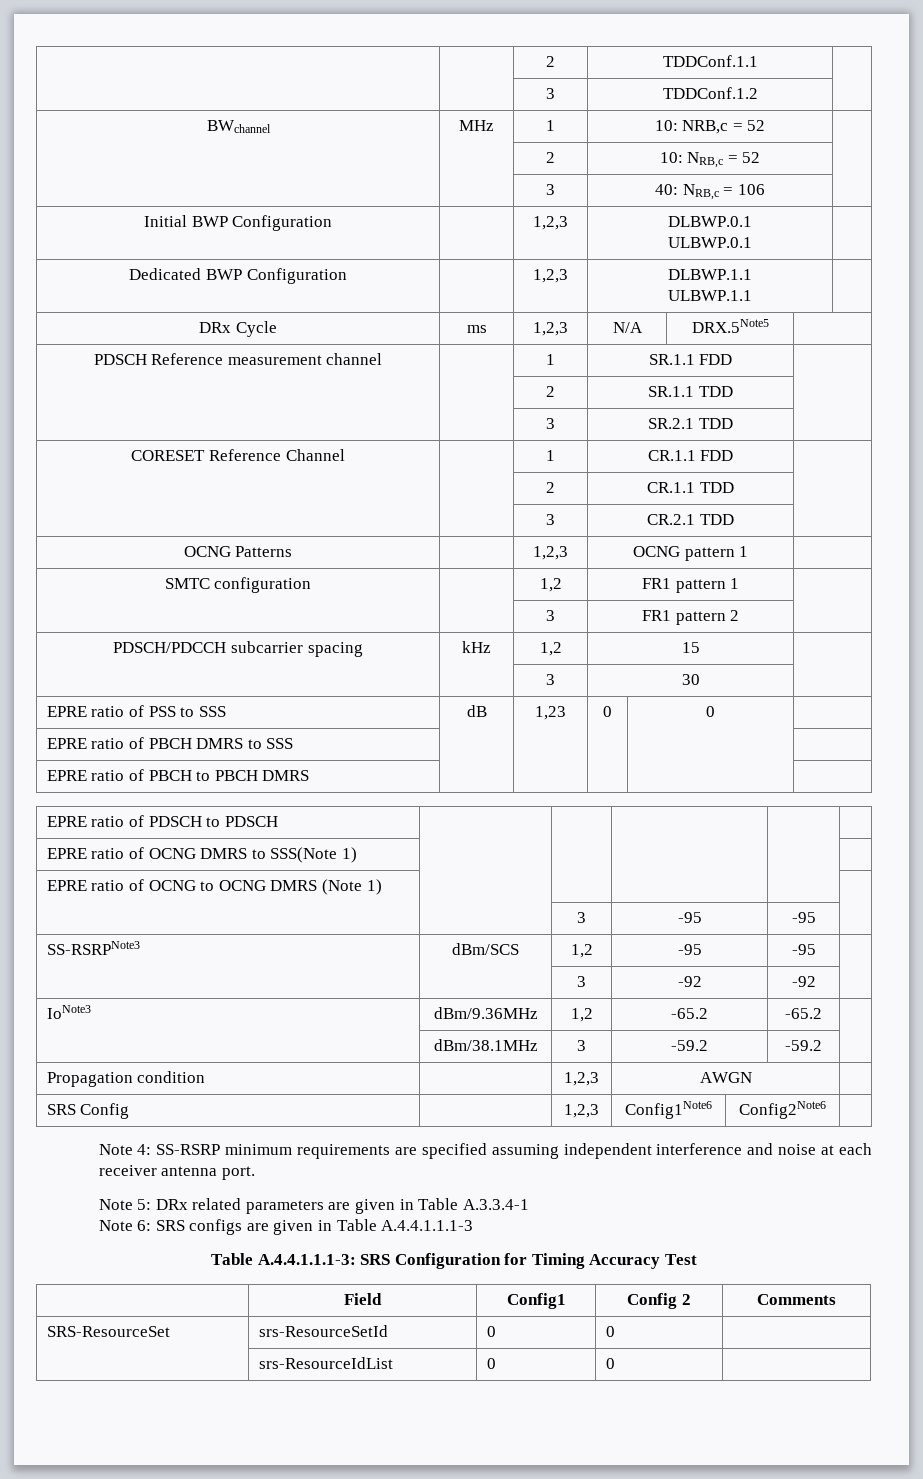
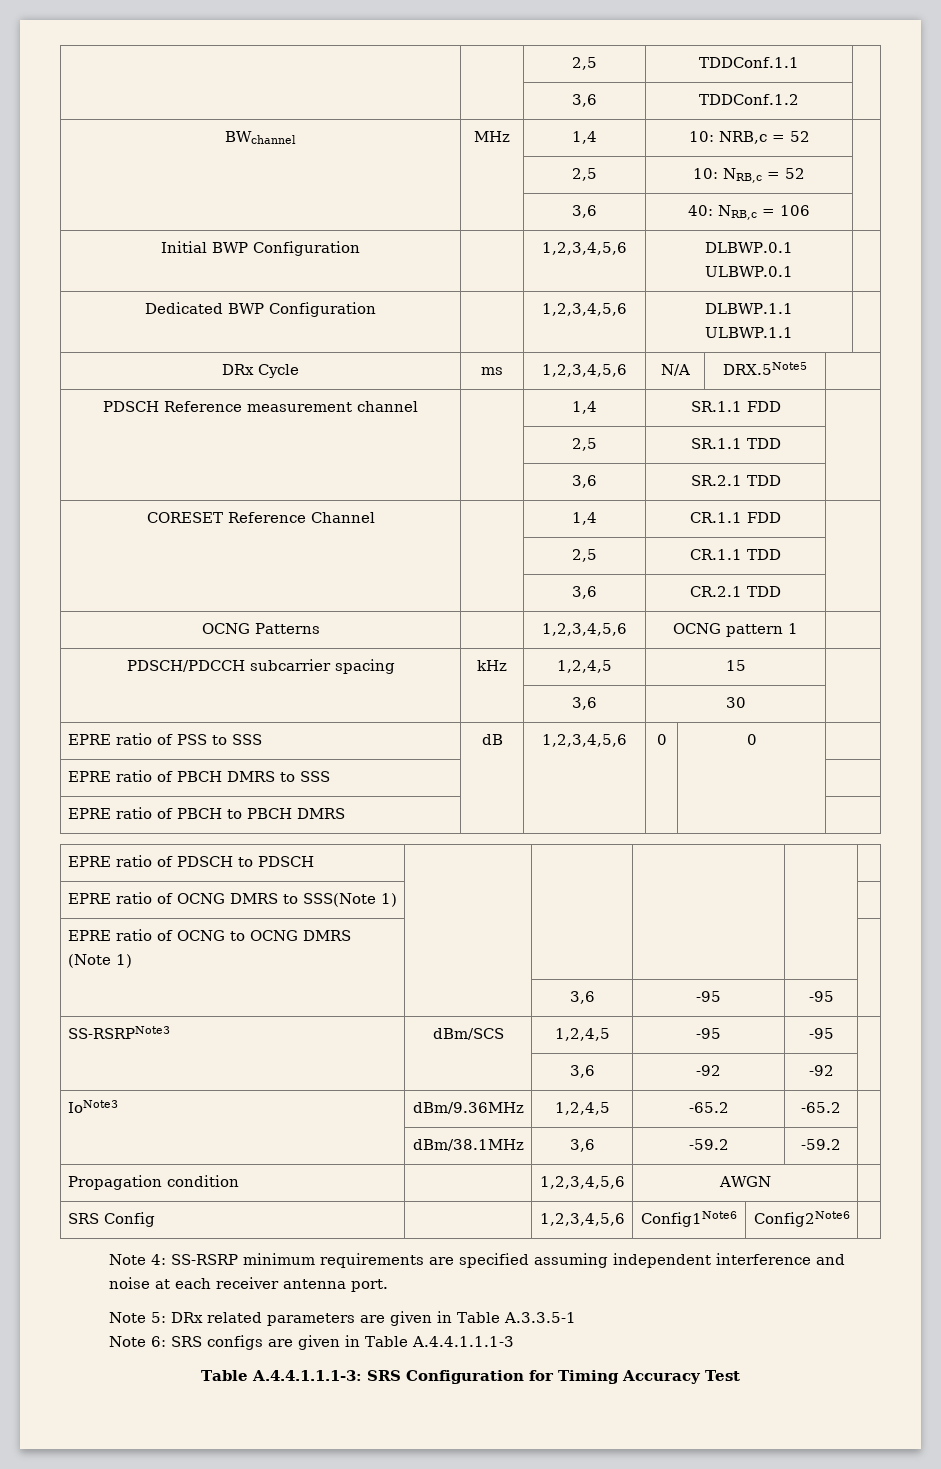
[546,56,555,67] | | 2 -> [572,57,597,70] | | 2,5
[546,88,555,99] 3 -> [572,94,597,107] 3,6
[546,120,555,131] [654,120,766,134] [546,152,555,163] [659,152,761,168] [546,184,555,195] 1 | 10: NRB,c = 52 | // | | 2 | 10: NRB,c = 52 | // | | 3 -> [572,131,597,144] [688,131,810,144] [572,168,597,181] [693,168,805,183] [572,205,597,218] 1,4 | 10: NRB,c = 52 | // | | 2,5 | 10: NRB,c = 52 | // | | 3,6
[533,216,568,230] 1,2,3 -> [542,242,627,255] 1,2,3,4,5,6
[533,269,568,283] 1,2,3 -> [542,303,627,316] 1,2,3,4,5,6
[533,322,568,336] 1,2,3 -> [542,364,627,377] 1,2,3,4,5,6
[546,354,555,365] 1 -> [572,401,597,414] 1,4
[546,386,555,397] 2 -> [572,438,597,451] 2,5
[546,418,555,429] 3 -> [572,475,597,488] 3,6
[546,450,555,461] 1 -> [572,512,597,525] 1,4
[546,482,555,493] 2 -> [572,549,597,562] 2,5
[546,514,555,525] 3 -> [572,586,597,599] 3,6
[533,546,568,560] 1,2,3 -> [542,623,627,636] 1,2,3,4,5,6
[164,577,312,593] [539,578,562,592] [641,578,740,593] [546,610,555,621] [641,610,740,625] // SMTC configuration | | 1,2 | FR1 pattern 1 | // | | 3 | FR1 pattern 2 | -> (798, 628) none
[539,642,562,656] 1,2 -> [557,660,612,673] 1,2,4,5
[546,674,555,685] 3 -> [572,697,597,710] 3,6
[535,706,566,720] 1,23 -> [542,734,627,747] 1,2,3,4,5,6
[577,912,586,923] 3 -> [569,991,595,1004] 3,6
[570,944,593,958] 1,2 -> [554,1028,610,1041] 1,2,4,5
[577,976,586,987] 3 -> [569,1065,595,1078] 3,6
[570,1008,593,1022] 1,2 -> [554,1102,610,1115] 1,2,4,5
[577,1040,586,1051] 3 -> [569,1139,595,1152] 3,6
[564,1072,599,1086] 1,2,3 -> [539,1176,625,1189] 1,2,3,4,5,6
[564,1104,599,1118] 1,2,3 -> [539,1213,625,1226] 1,2,3,4,5,6
[462,1199,529,1210] A.3.3.4-1 -> [504,1312,577,1323] A.3.3.5-1
[344,1293,382,1305] [506,1293,566,1309] [627,1293,691,1309] [757,1294,836,1305] [46,1326,170,1337] [258,1325,388,1337] [486,1326,496,1337] [605,1326,615,1337] [258,1357,393,1369] [486,1358,496,1369] [605,1358,615,1369] // | Field | Config1 | Config 2 | Comments // SRS-ResourceSet | srs-ResourceSetId | 0 | 0 | // | srs-ResourceIdList | 0 | 0 | -> (741, 1375) none

